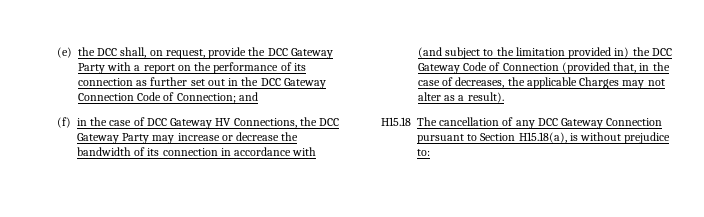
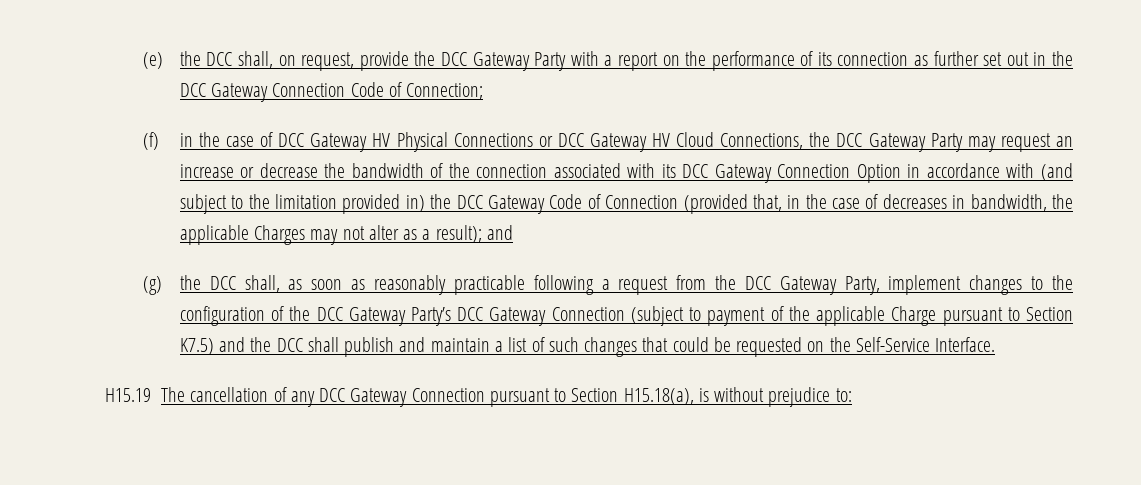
[238,92,258,101] and -> (484, 91) none
(232, 122) none -> [396,132,715,152] Physical Connections or DCC Gateway HV Cloud
(175, 139) none -> [1000,133,1074,152] request an
[147,148,218,156] its connection -> [448,163,901,183] the connection associated with its DCC Gateway Connection Option
[455,77,505,88] decreases, -> [882,194,1047,212] decreases in bandwidth,
[467,92,504,103] [380,117,411,126] result). // H15.18 -> [435,225,513,243] [142,275,1073,295] [179,306,1074,326] [179,337,996,357] [105,388,152,402] result); and // (g) the DCC shall, as soon as reasonably practicable following a request from the DCC Gateway Party, implement changes to the configuration of the DCC Gateway Party’s DCC Gateway Connection (subject to payment of the applicable Charge pursuant to Section K7.5) and the DCC shall publish and maintain a list of such changes that could be requested on the Self-Service Interface. // H15.19

